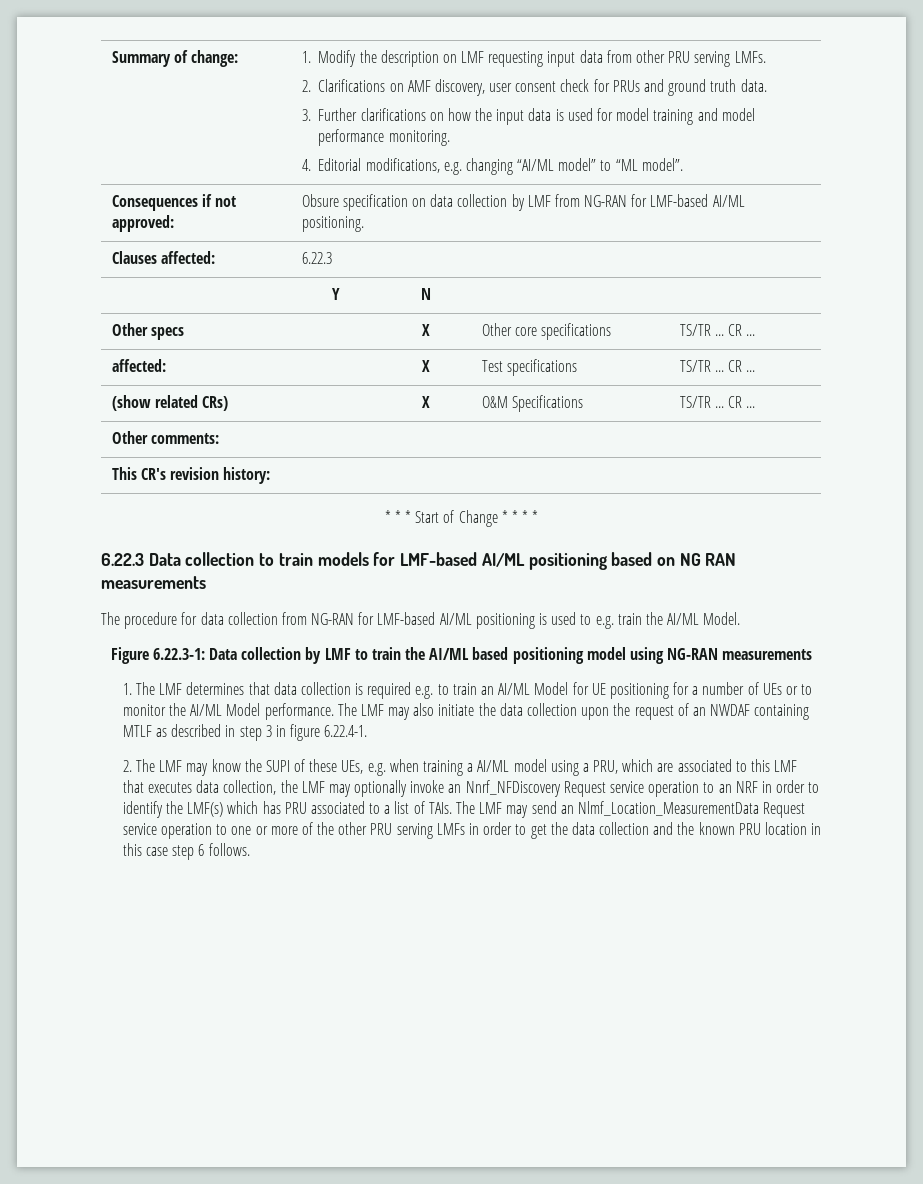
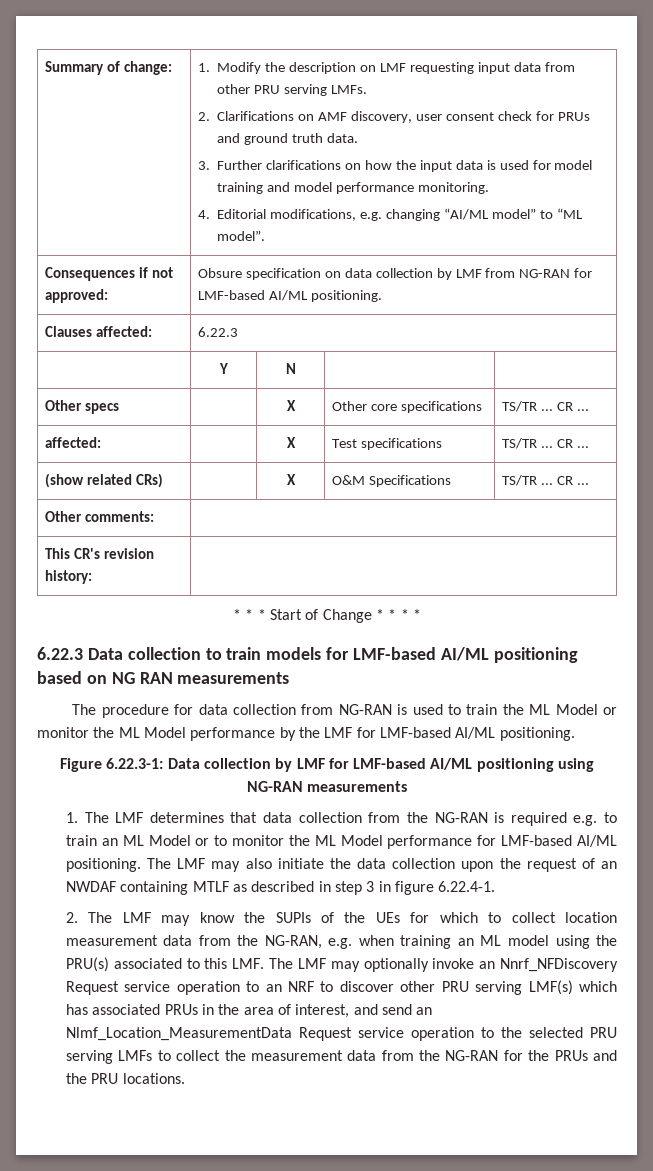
[358,612,741,629] for LMF-based AI/ML positioning is used to e.g. train the AI/ML Model. -> [397,704,617,715] [37,727,575,741] is used to train the ML Model or monitor the ML Model performance by the LMF for LMF-based AI/ML positioning.
[354,647,626,664] to train the AI/ML based positioning model -> [328,758,554,772] for LMF-based AI/ML positioning
(351, 688) none -> [368,812,488,823] from the NG-RAN
[498,682,813,699] [122,703,334,720] AI/ML Model for UE positioning for a number of UEs or to monitor the AI/ML Model performance. -> [122,835,618,849] [65,858,141,872] ML Model or to monitor the ML Model performance for LMF-based AI/ML positioning.
[265,759,798,776] [122,780,298,795] SUPI of these UEs, e.g. when training a AI/ML model using a PRU, which are associated to this LMF that executes data collection, the -> [275,912,618,923] [65,935,617,949] [65,957,294,972] SUPIs of the UEs for which to collect location measurement data from the NG-RAN, e.g. when training an ML model using the PRU(s) associated to this LMF. The
[761,780,820,793] [122,801,529,818] in order to identify the LMF(s) which has PRU associated to a list of TAIs. The LMF may -> [320,980,618,995] [65,1004,378,1018] to discover other PRU serving LMF(s) which has associated PRUs in the area of interest, and
[231,822,822,839] [122,843,250,860] one or more of the other PRU serving LMFs in order to get the data collection and the known PRU location in this case step 6 follows. -> [500,1027,618,1038] [65,1050,618,1064] [65,1073,185,1084] the selected PRU serving LMFs to collect the measurement data from the NG-RAN for the PRUs and the PRU locations.

